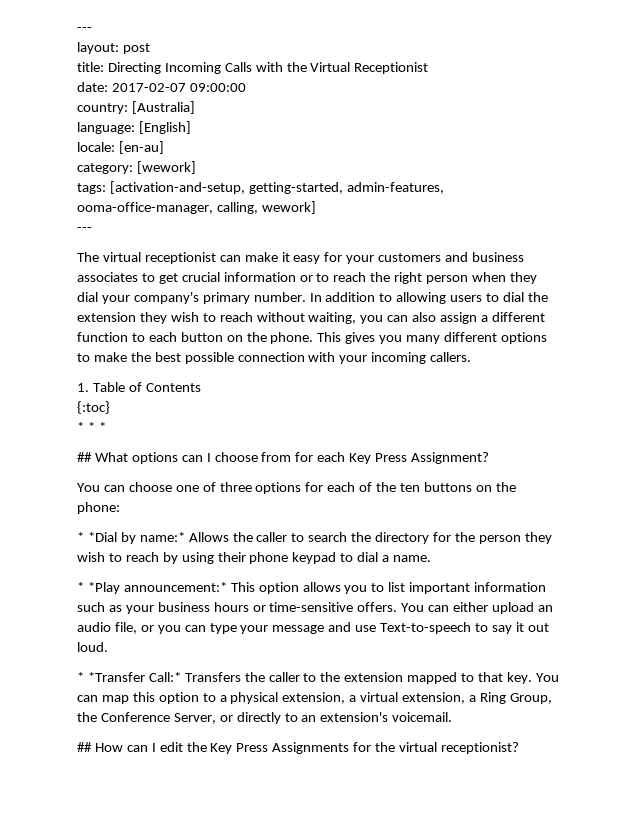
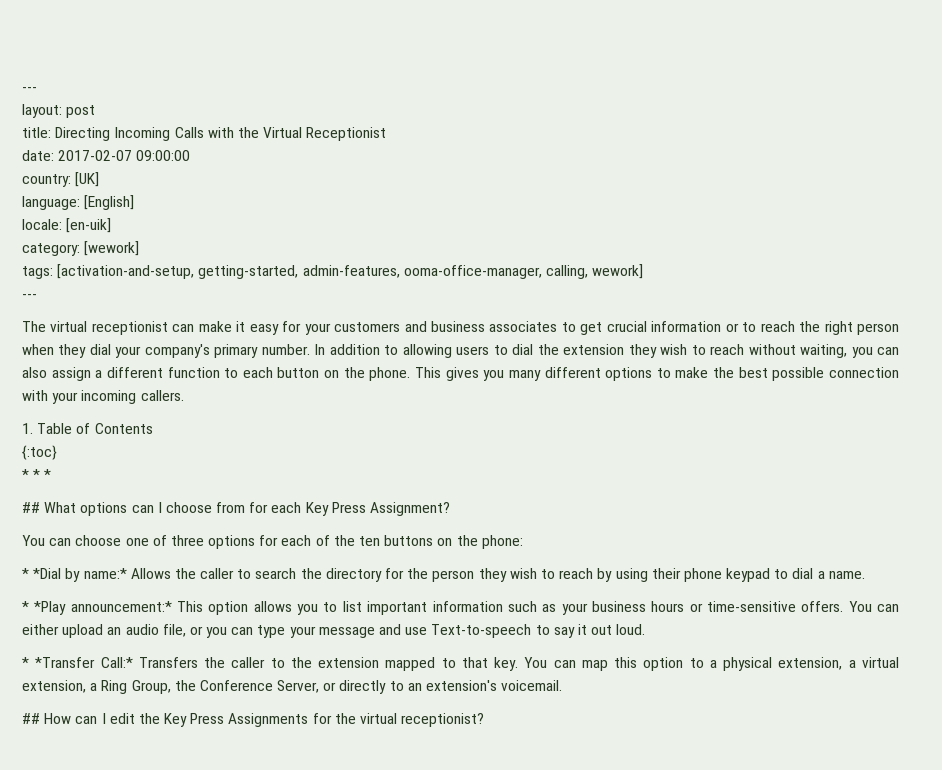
[131,101,195,114] [Australia] -> [75,172,100,187] [UK]
[118,141,164,154] [en-au] -> [66,218,112,233] [en-uik]

